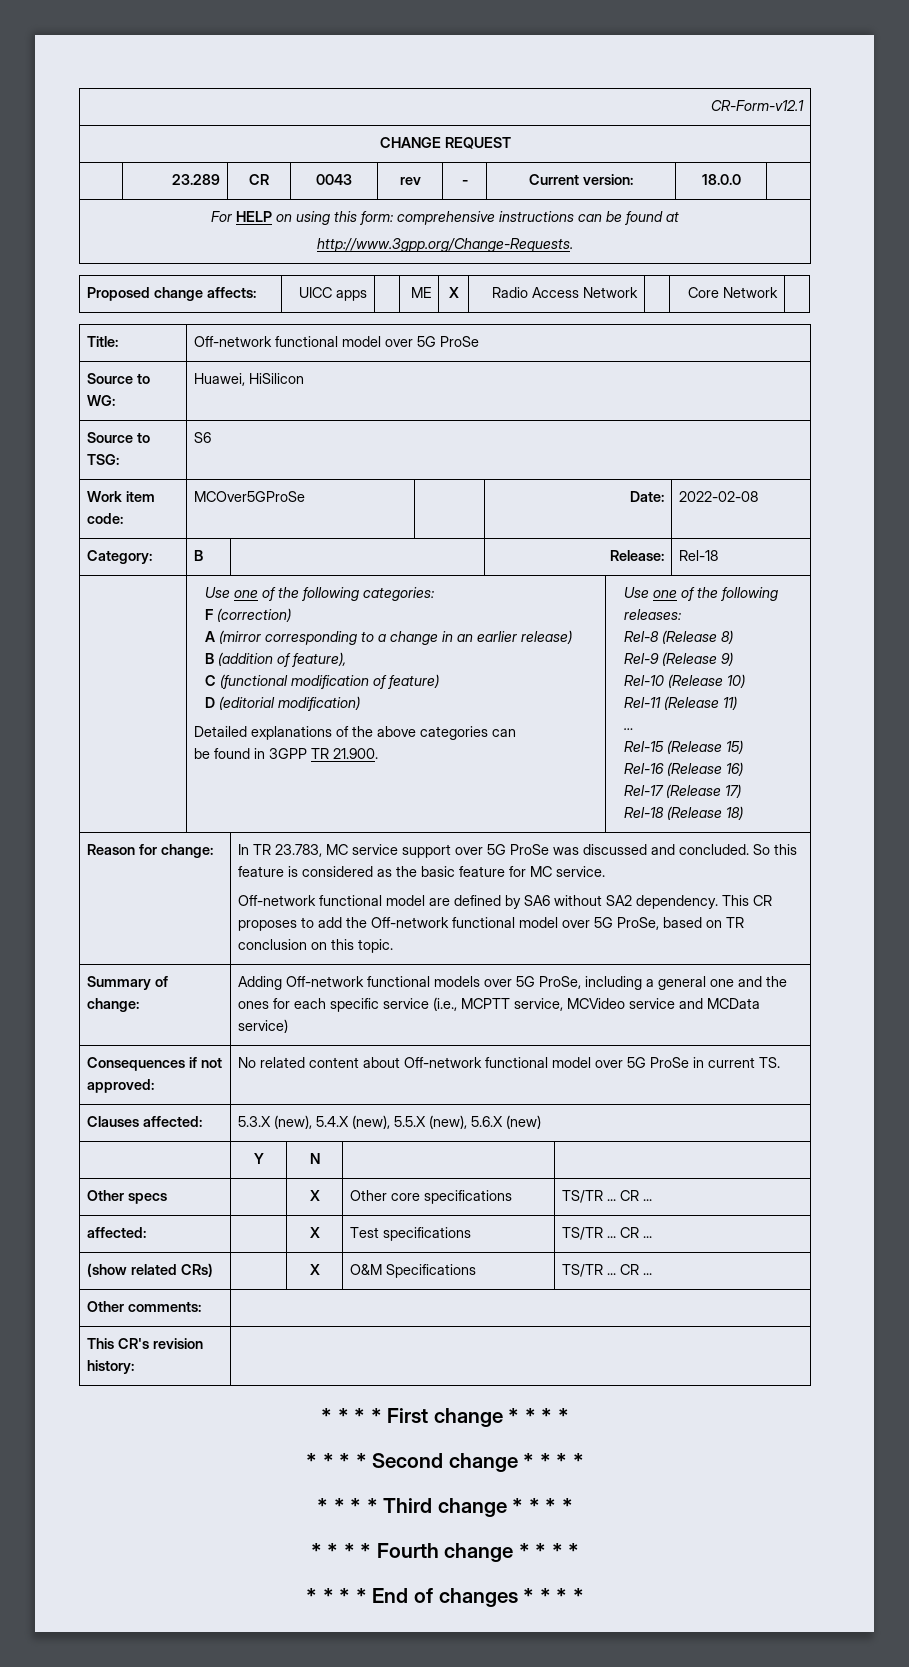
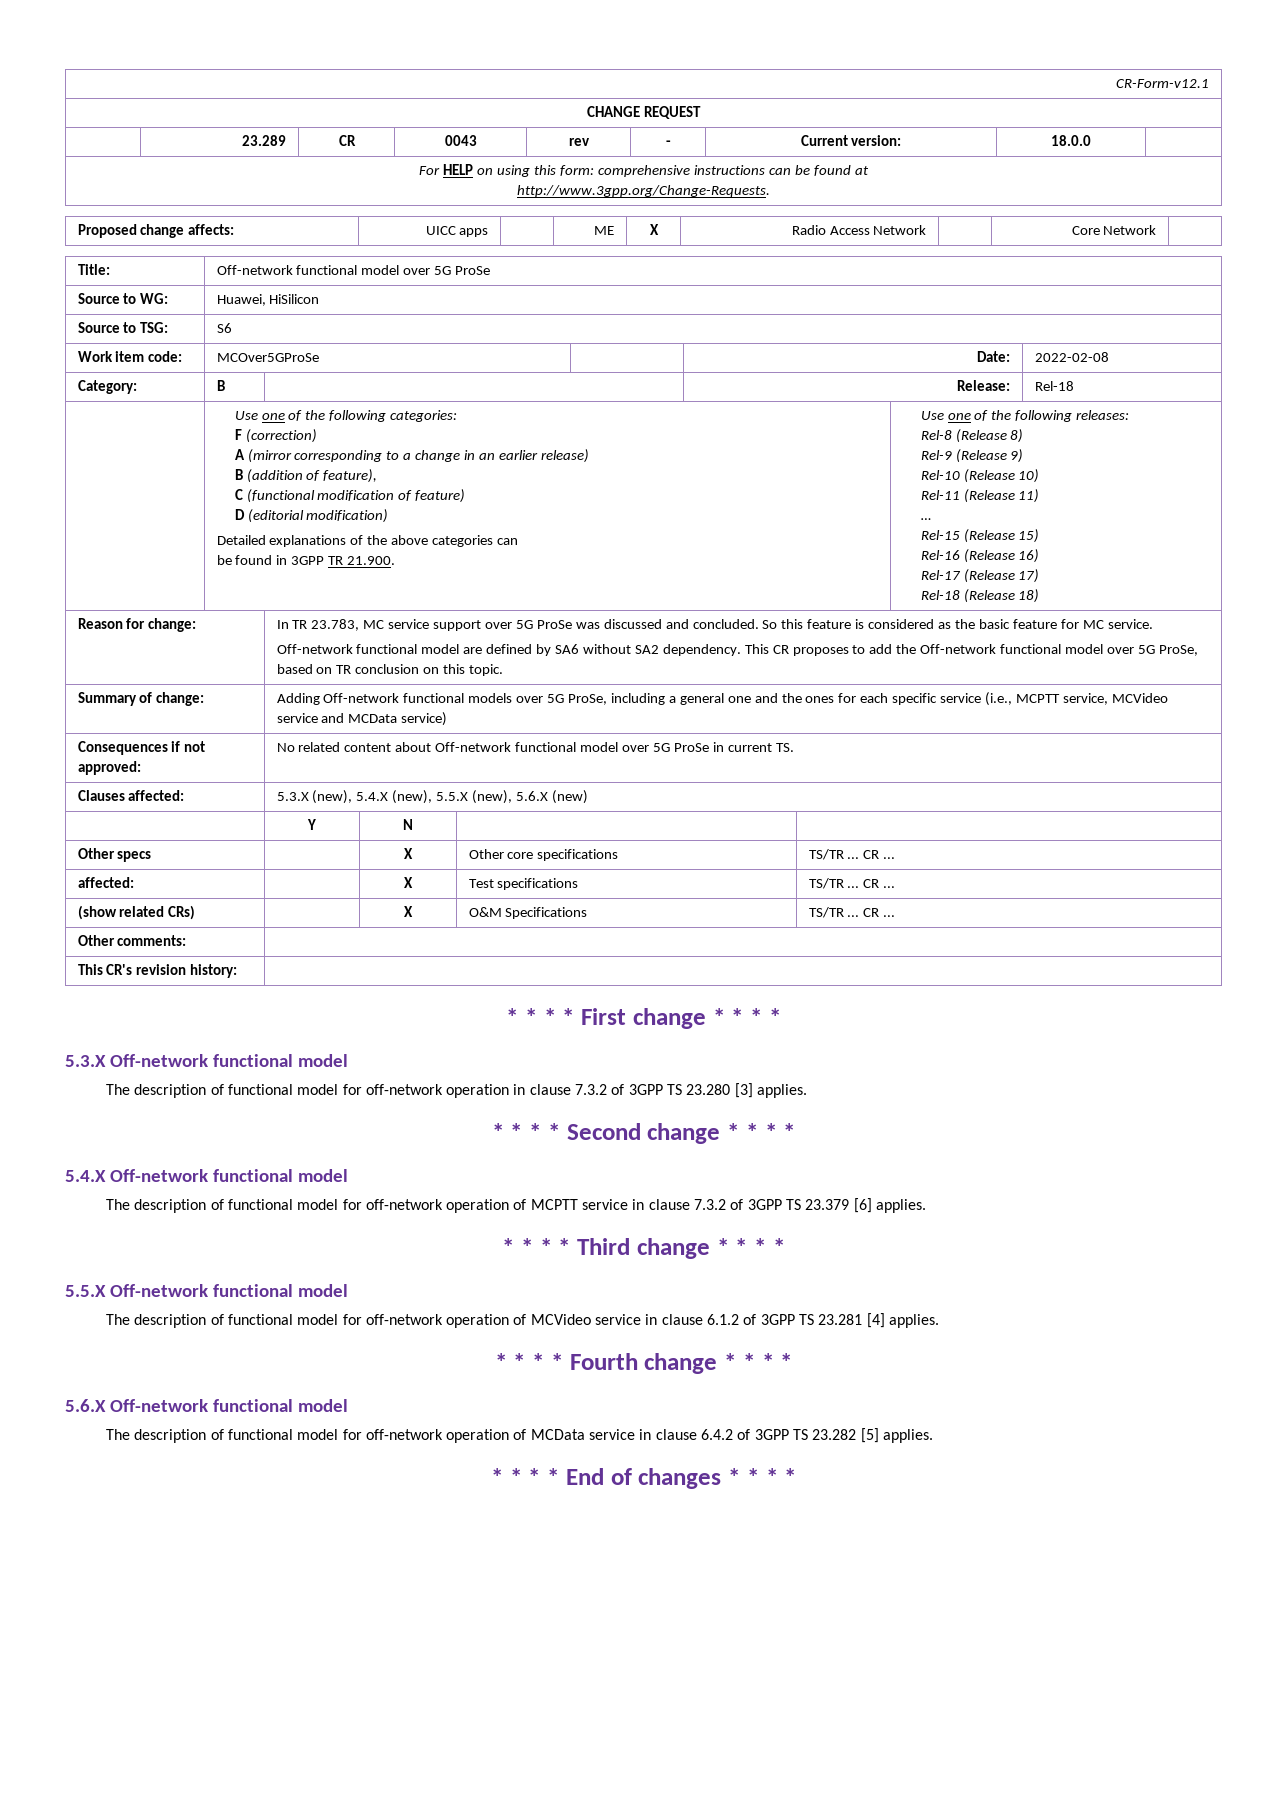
(569, 1415) none -> [65,1054,348,1067] [105,1083,808,1098] // 5.3.X Off-network functional model // The description of functional model for off-network operation in clause 7.3.2 of 3GPP TS 23.280 [3] applies.
(584, 1460) none -> [65,1169,348,1182] [105,1198,927,1213] // 5.4.X Off-network functional model // The description of functional model for off-network operation of MCPTT service in clause 7.3.2 of 3GPP TS 23.379 [6] applies.
(573, 1505) none -> [65,1284,348,1297] [105,1313,940,1328] // 5.5.X Off-network functional model // The description of functional model for off-network operation of MCVideo service in clause 6.1.2 of 3GPP TS 23.281 [4] applies.
(580, 1550) none -> [65,1399,348,1412] [105,1428,934,1443] // 5.6.X Off-network functional model // The description of functional model for off-network operation of MCData service in clause 6.4.2 of 3GPP TS 23.282 [5] applies.

